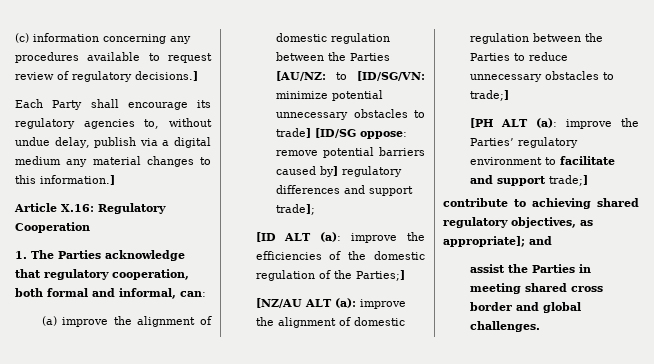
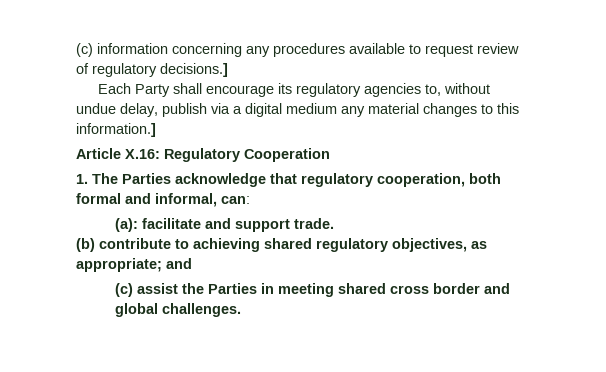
[41,316,213,327] [276,33,391,44] [276,52,391,61] [276,71,425,81] [276,90,384,101] [276,109,425,120] [276,128,408,139] [276,147,425,158] [276,166,403,177] [276,185,414,196] [276,204,316,215] [255,232,425,243] [255,251,425,260] [255,270,405,281] [255,298,406,309] [255,317,405,328] [469,33,603,44] [469,52,568,61] [469,71,614,82] [469,90,509,101] [469,118,639,129] [469,137,578,148] [469,157,556,165] (a) improve the alignment of domestic regulation between the Parties [AU/NZ: to [ID/SG/VN: minimize potential unnecessary obstacles to trade] [ID/SG oppose: remove potential barriers caused by] regulatory differences and support trade]; // [ID ALT (a): improve the efficiencies of the domestic regulation of the Parties;] // [NZ/AU ALT (a): improve the alignment of domestic regulation between the Parties to reduce unnecessary obstacles to trade;] // [PH ALT (a): improve the Parties’ regulatory environment to -> [114,218,138,232] (a):
[548,175,588,186] trade;] // -> [293,218,334,229] [76,238,95,252] trade. // (b)
[443,236,525,247] appropriate]; -> [76,258,162,272] appropriate;
(552, 240) none -> [114,283,133,297] (c)

